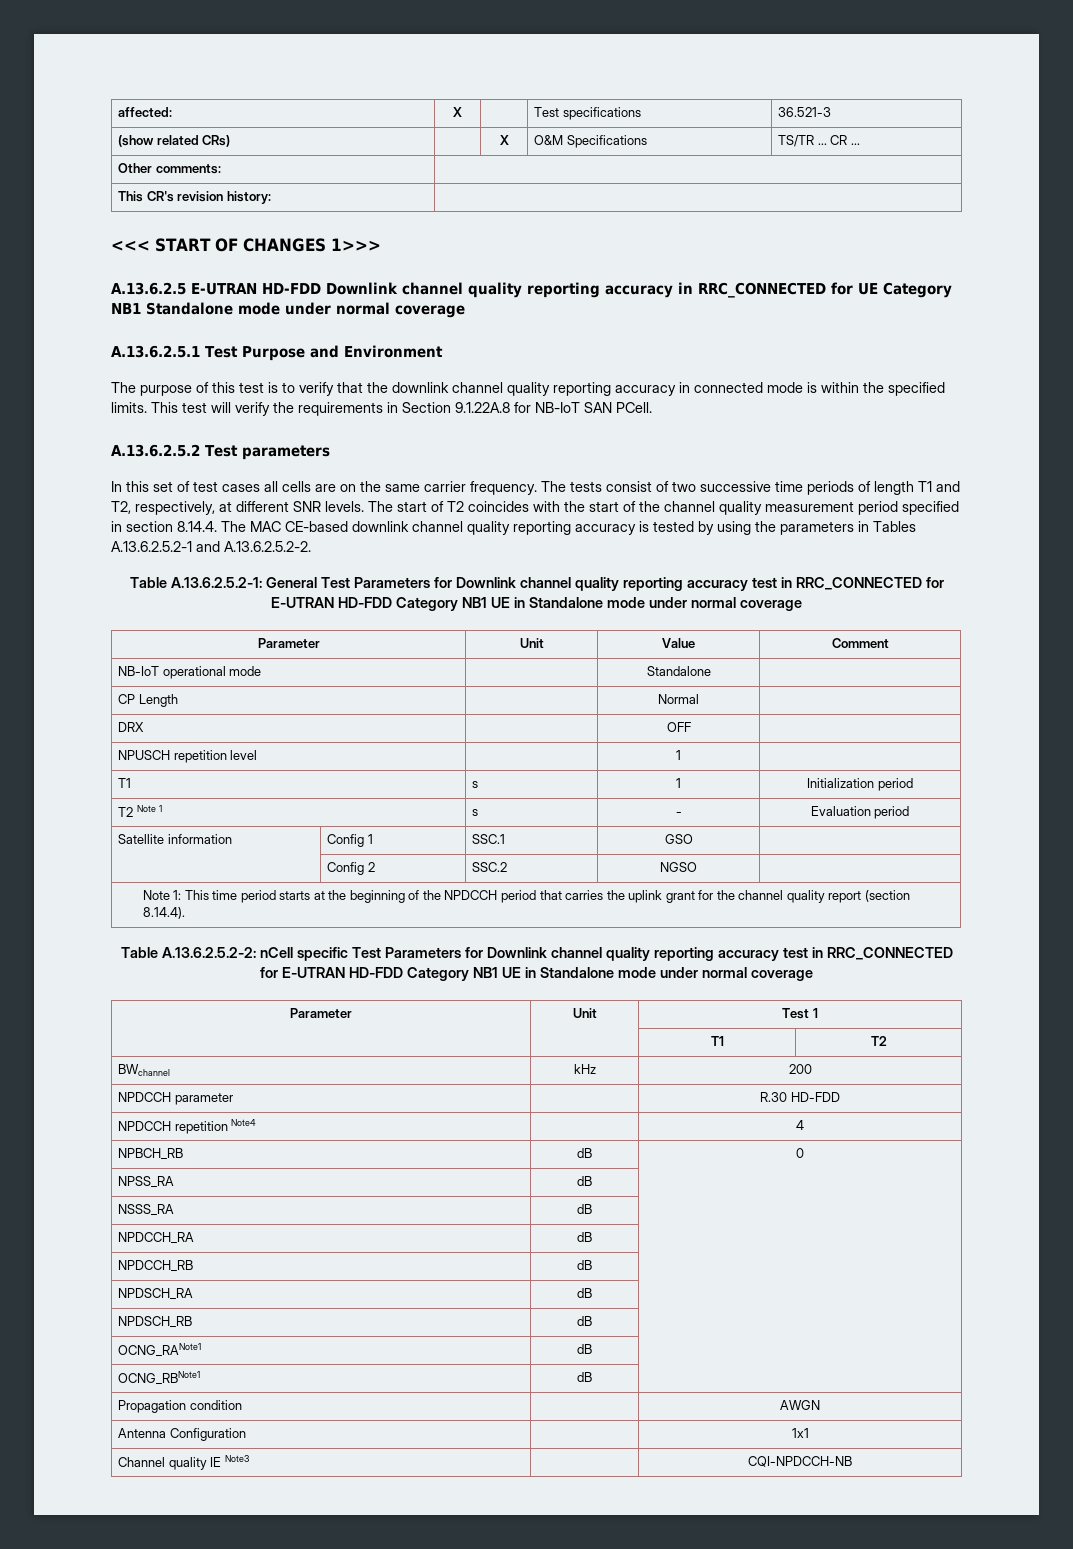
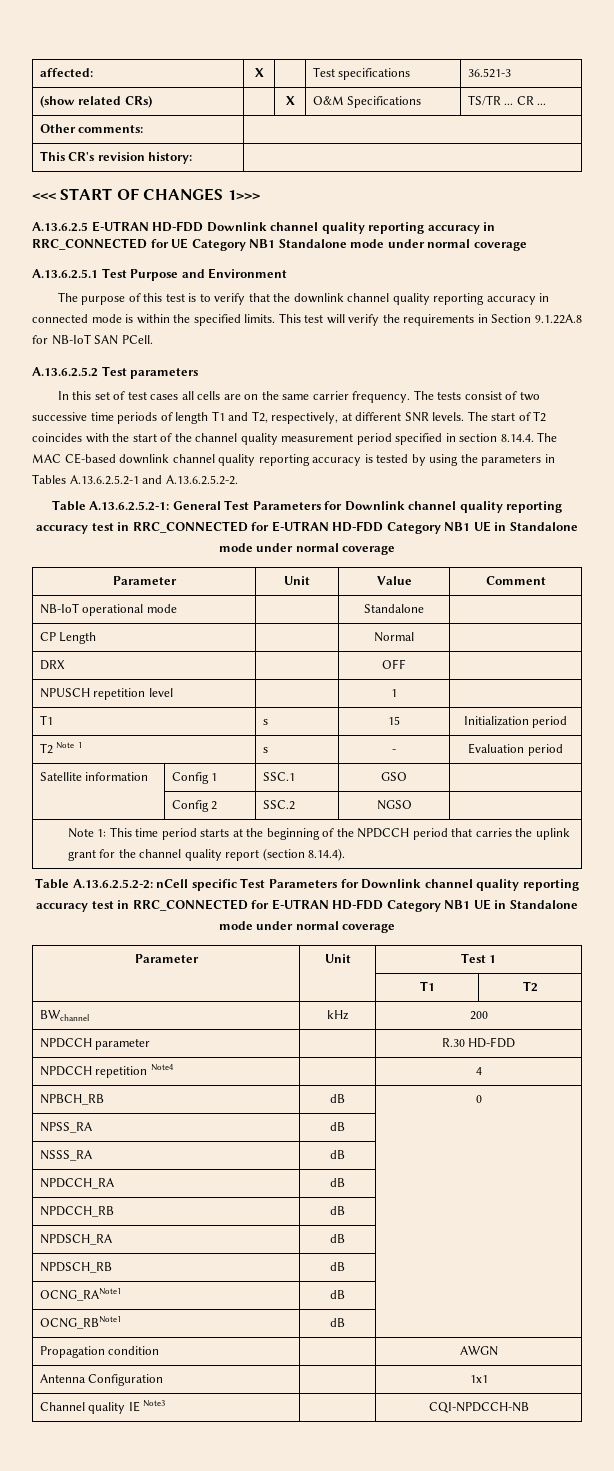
[676,778,681,788] 1 -> [388,716,400,725] 15

